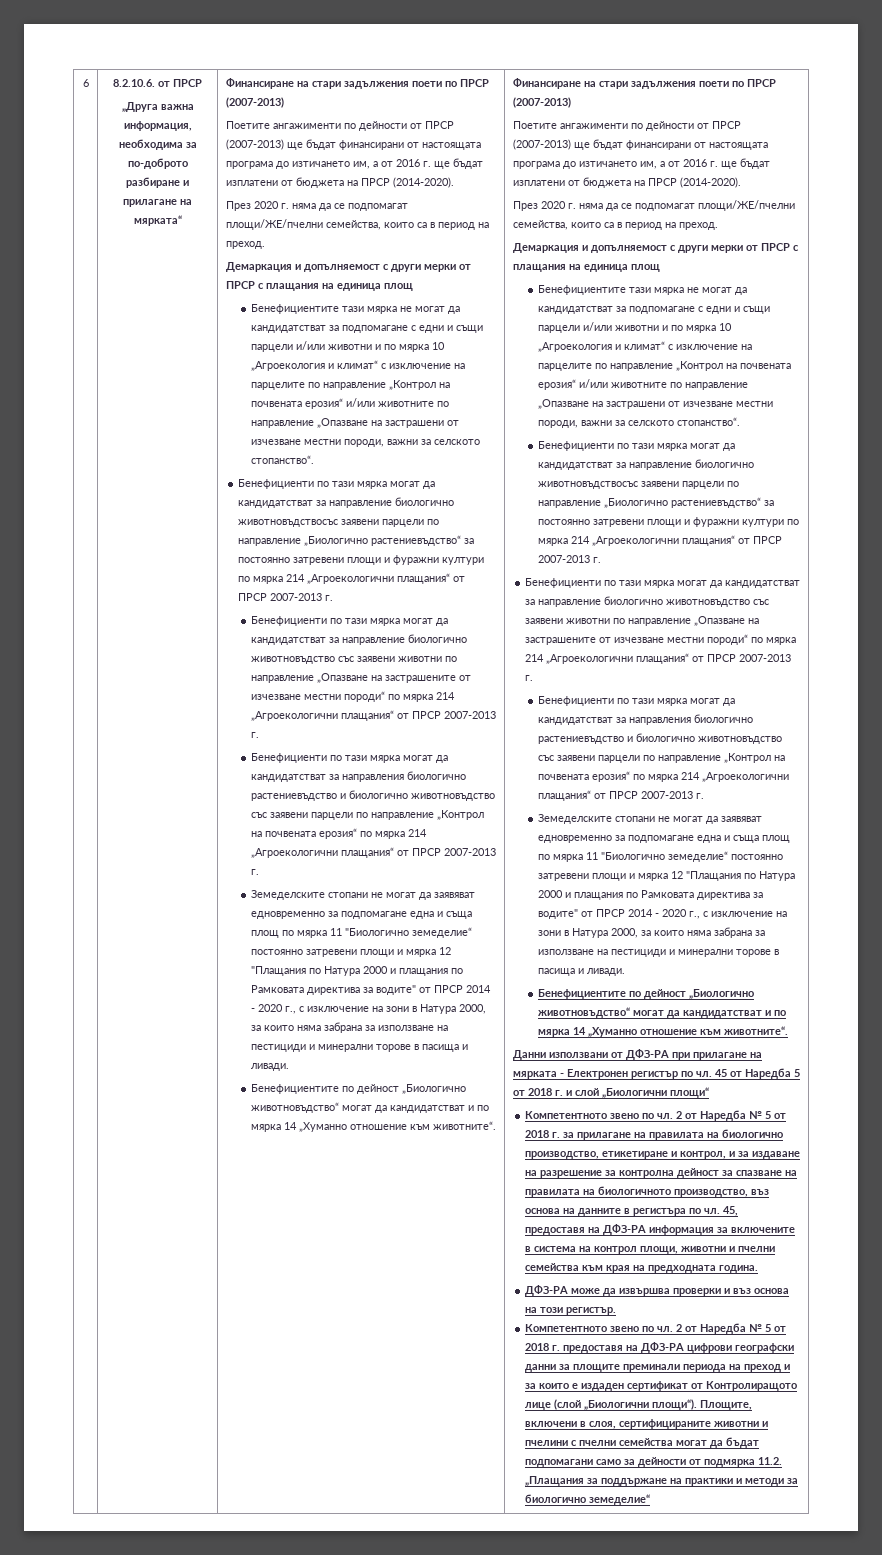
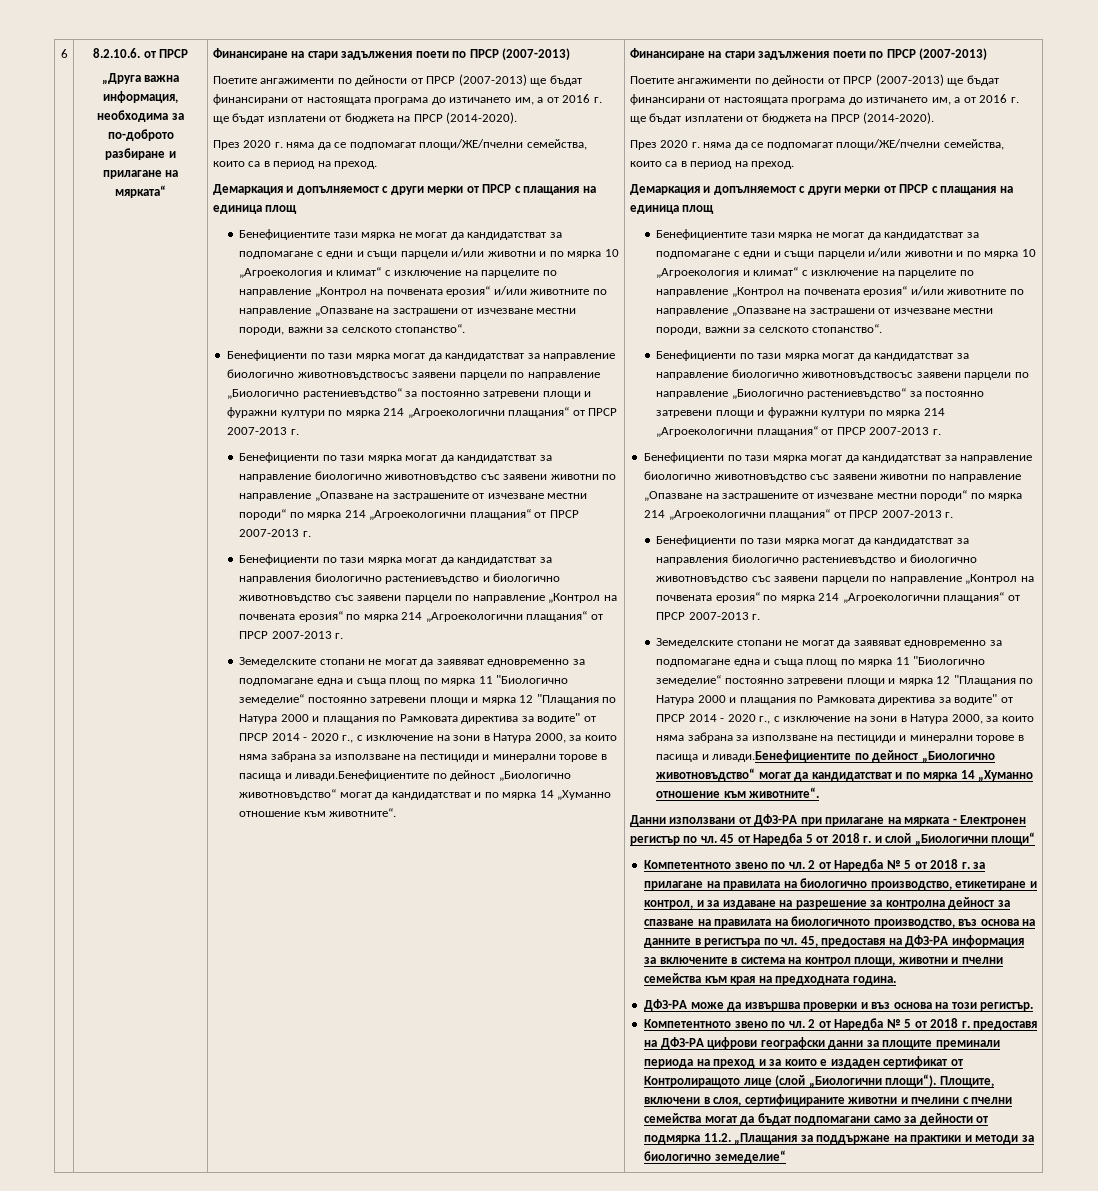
[251,1063,290,1071] [251,1084,340,1094] ливади. // Бенефициентите -> [295,770,430,781] ливади.Бенефициентите
[587,968,626,976] [538,989,627,999] ливади. // Бенефициентите -> [712,750,852,762] ливади.Бенефициентите

